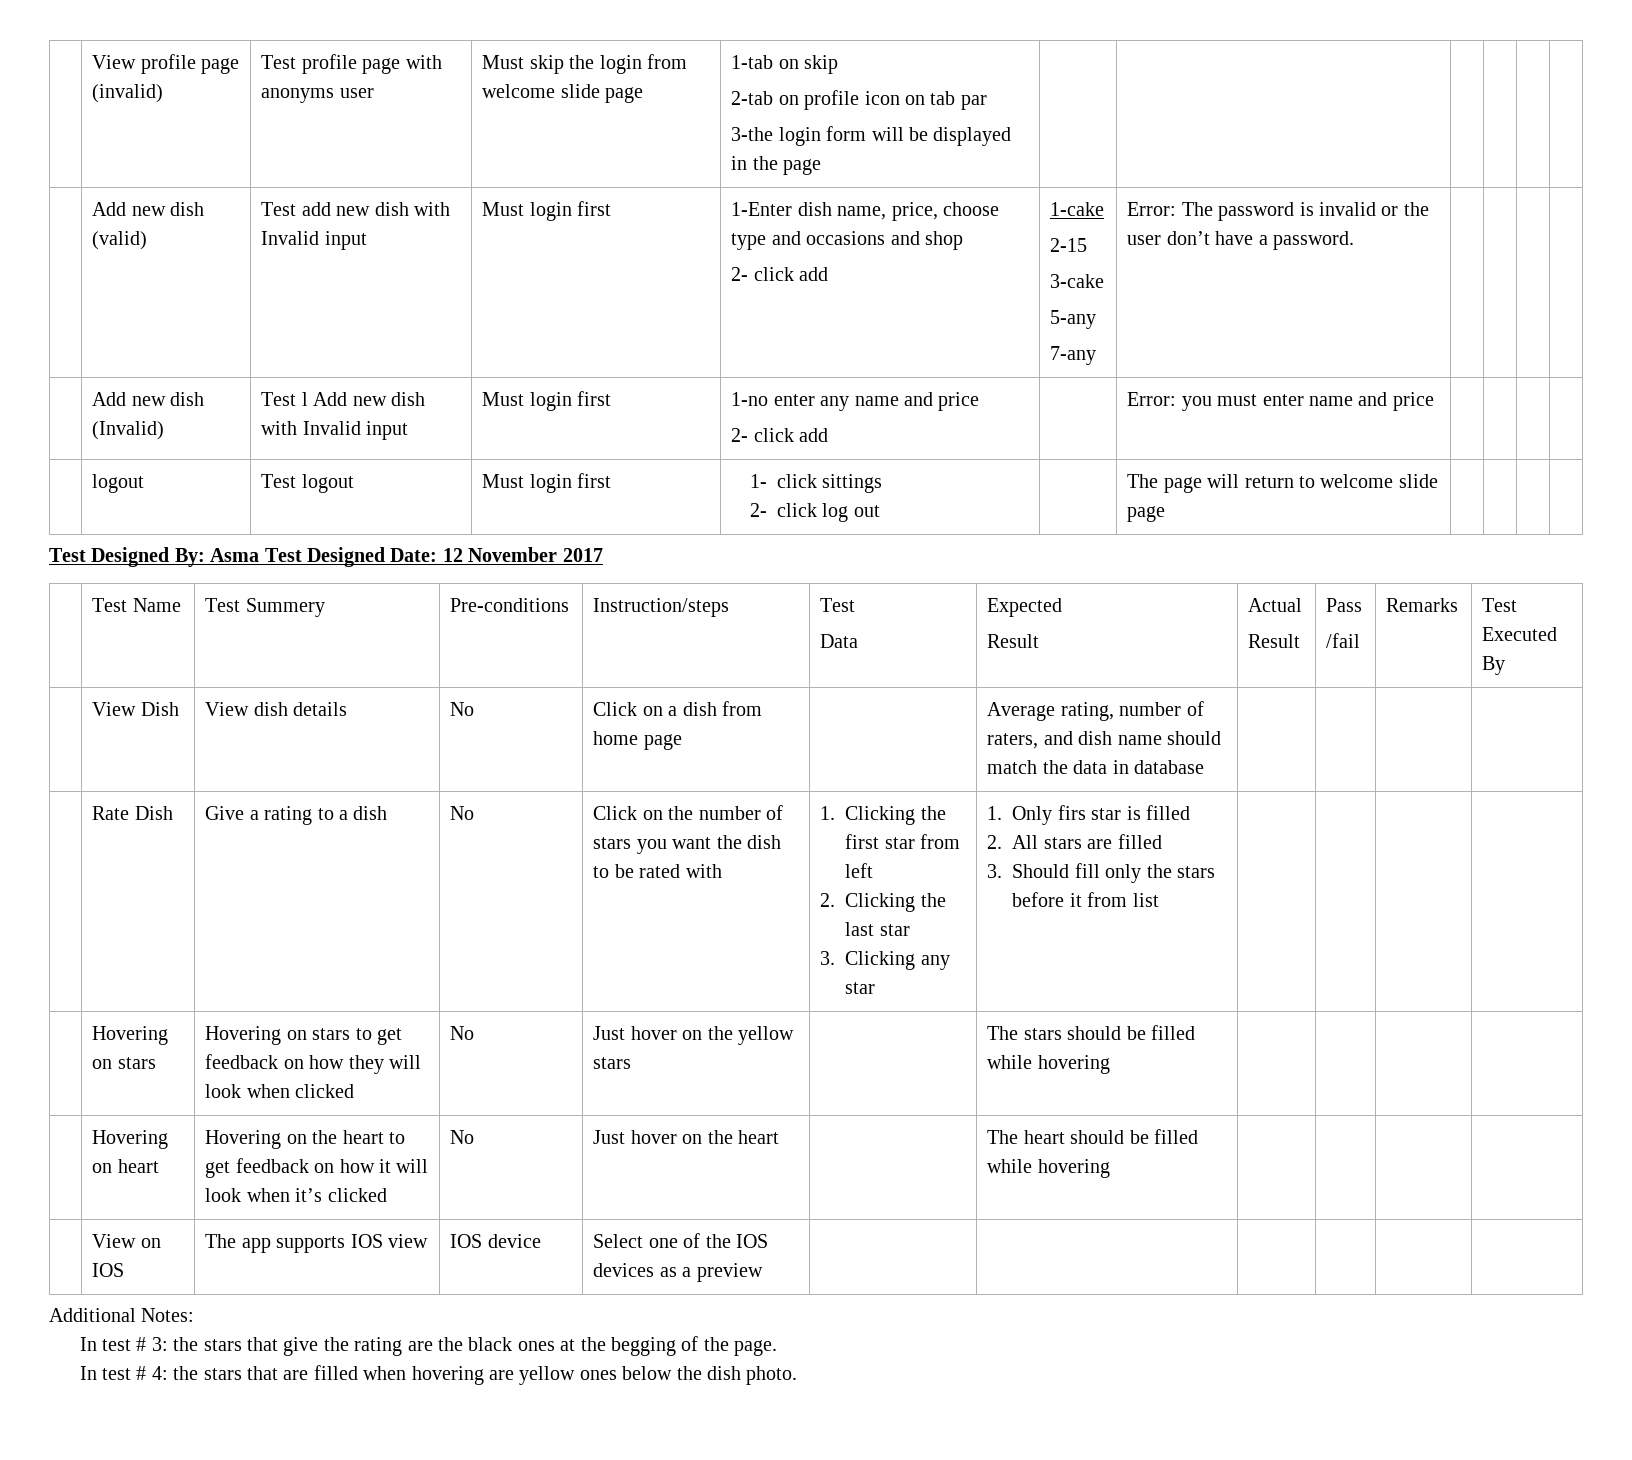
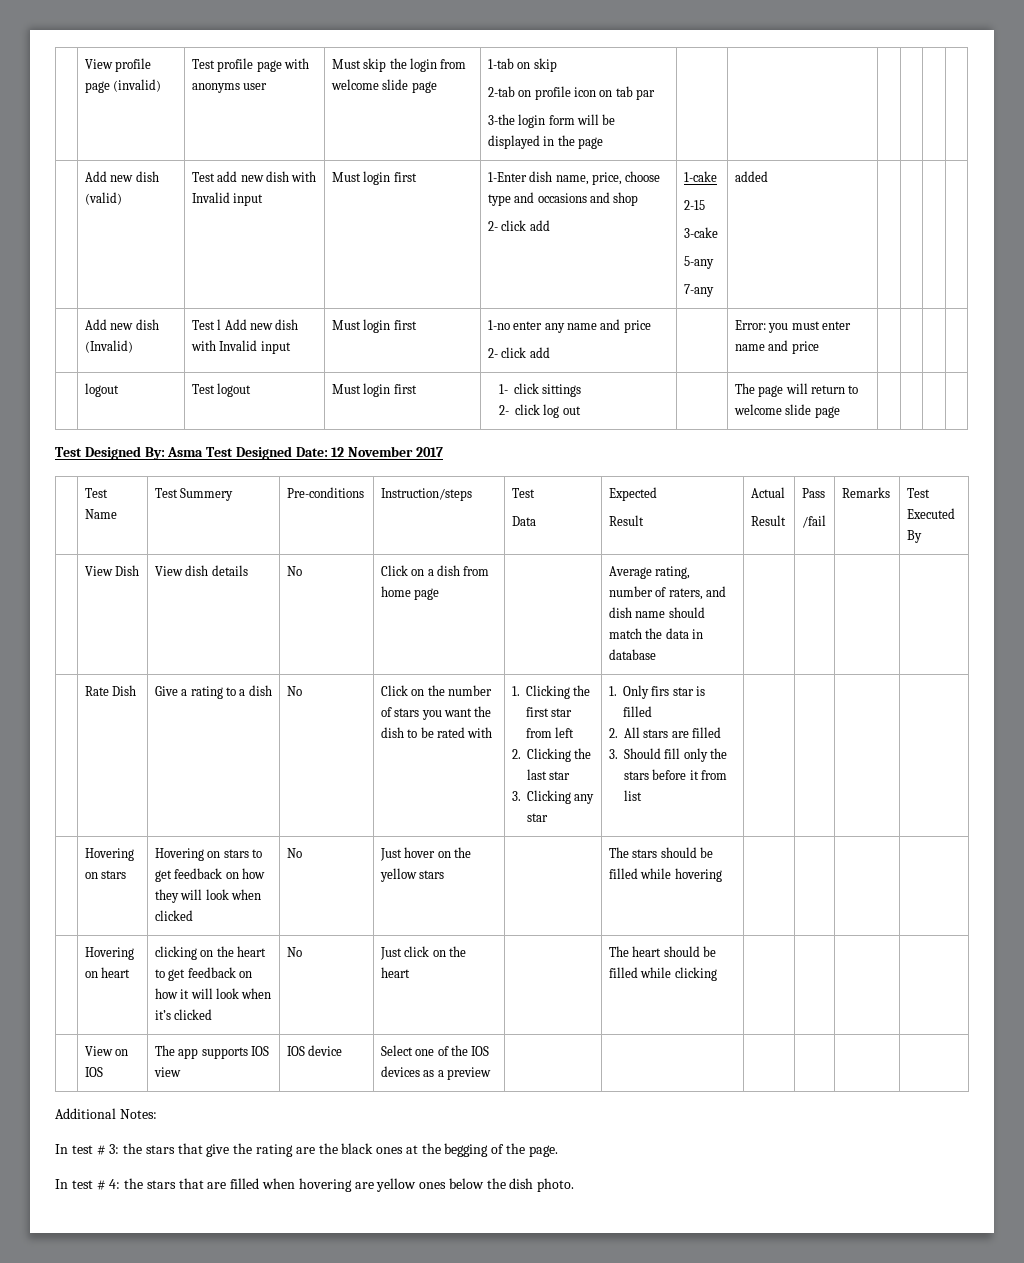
[1127,202,1429,221] [1127,231,1354,250] Error: The password is invalid or the user don’t have a password. -> [734,171,768,182] added
[205,1130,282,1149] Hovering -> [154,946,197,960] clicking
[630,1130,677,1144] hover -> [404,946,430,957] click
[1037,1159,1110,1178] hovering -> [674,967,717,981] clicking

